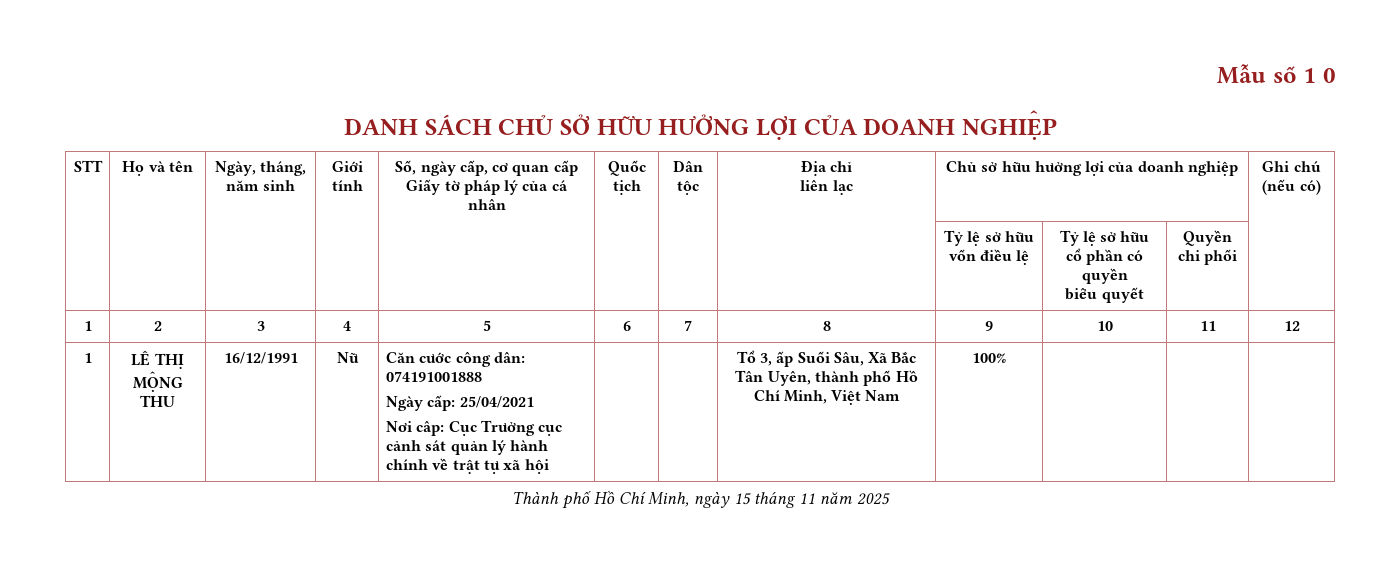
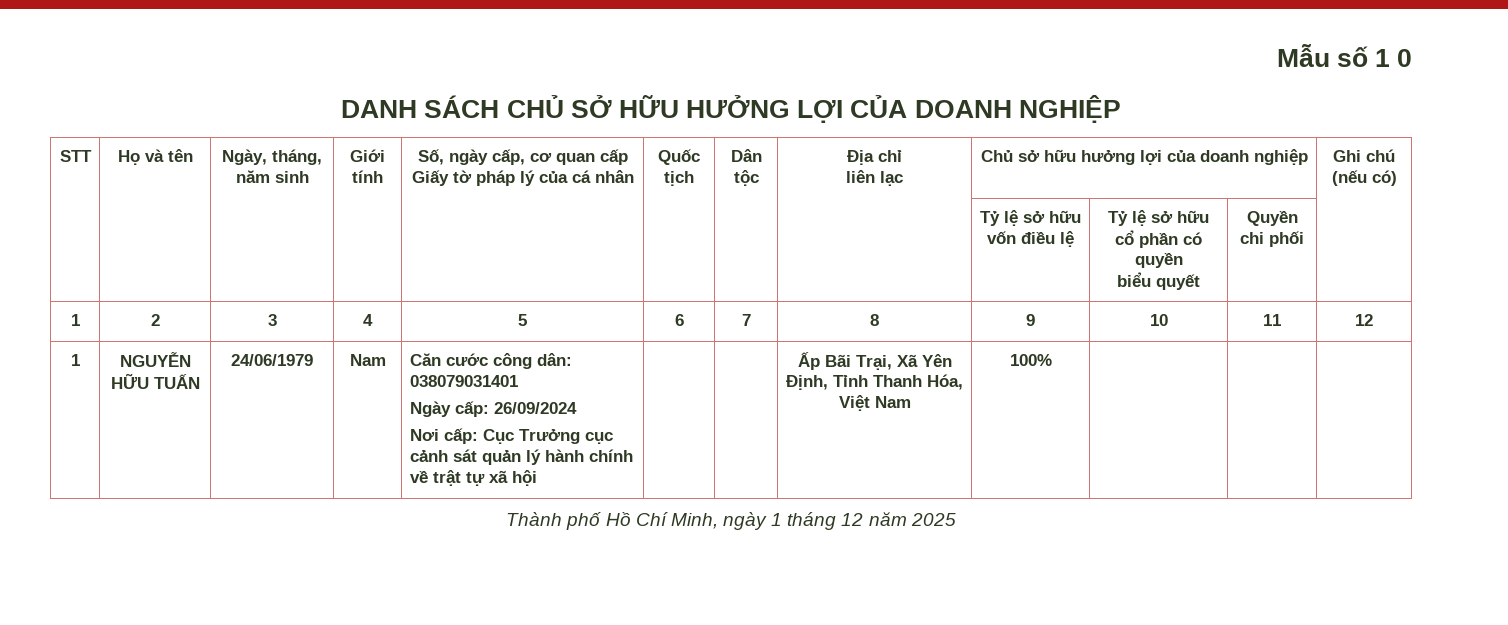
[131,350,184,369] [132,371,183,392] [140,395,175,407] [223,352,298,364] [336,352,359,363] LÊ THỊ MỘNG THU | 16/12/1991 | Nữ -> [119,352,191,367] [110,373,200,389] [231,354,313,366] [349,354,386,366] NGUYỄN HỮU TUẤN | 24/06/1979 | Nam
[385,371,482,382] 074191001888 -> [409,375,518,387] 038079031401
[459,396,534,408] 25/04/2021 -> [493,402,577,414] 26/09/2024
[416,421,445,436] câp: -> [443,428,478,444] cấp:
[736,350,917,367] [735,370,918,386] [753,390,827,404] Tổ 3, ấp Suối Sâu, Xã Bắc Tân Uyên, thành phố Hồ Chí Minh, -> [797,352,952,370] [786,374,963,390] Ấp Bãi Trại, Xã Yên Định, Tỉnh Thanh Hóa,
[733,492,816,508] 15 tháng 11 -> [771,512,864,530] 1 tháng 12

